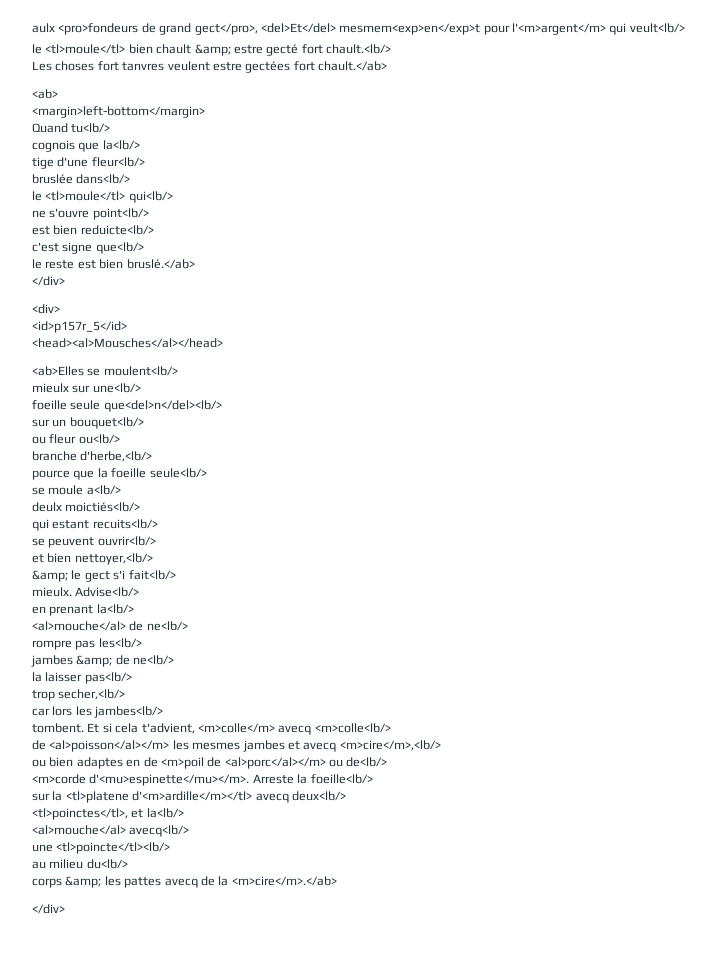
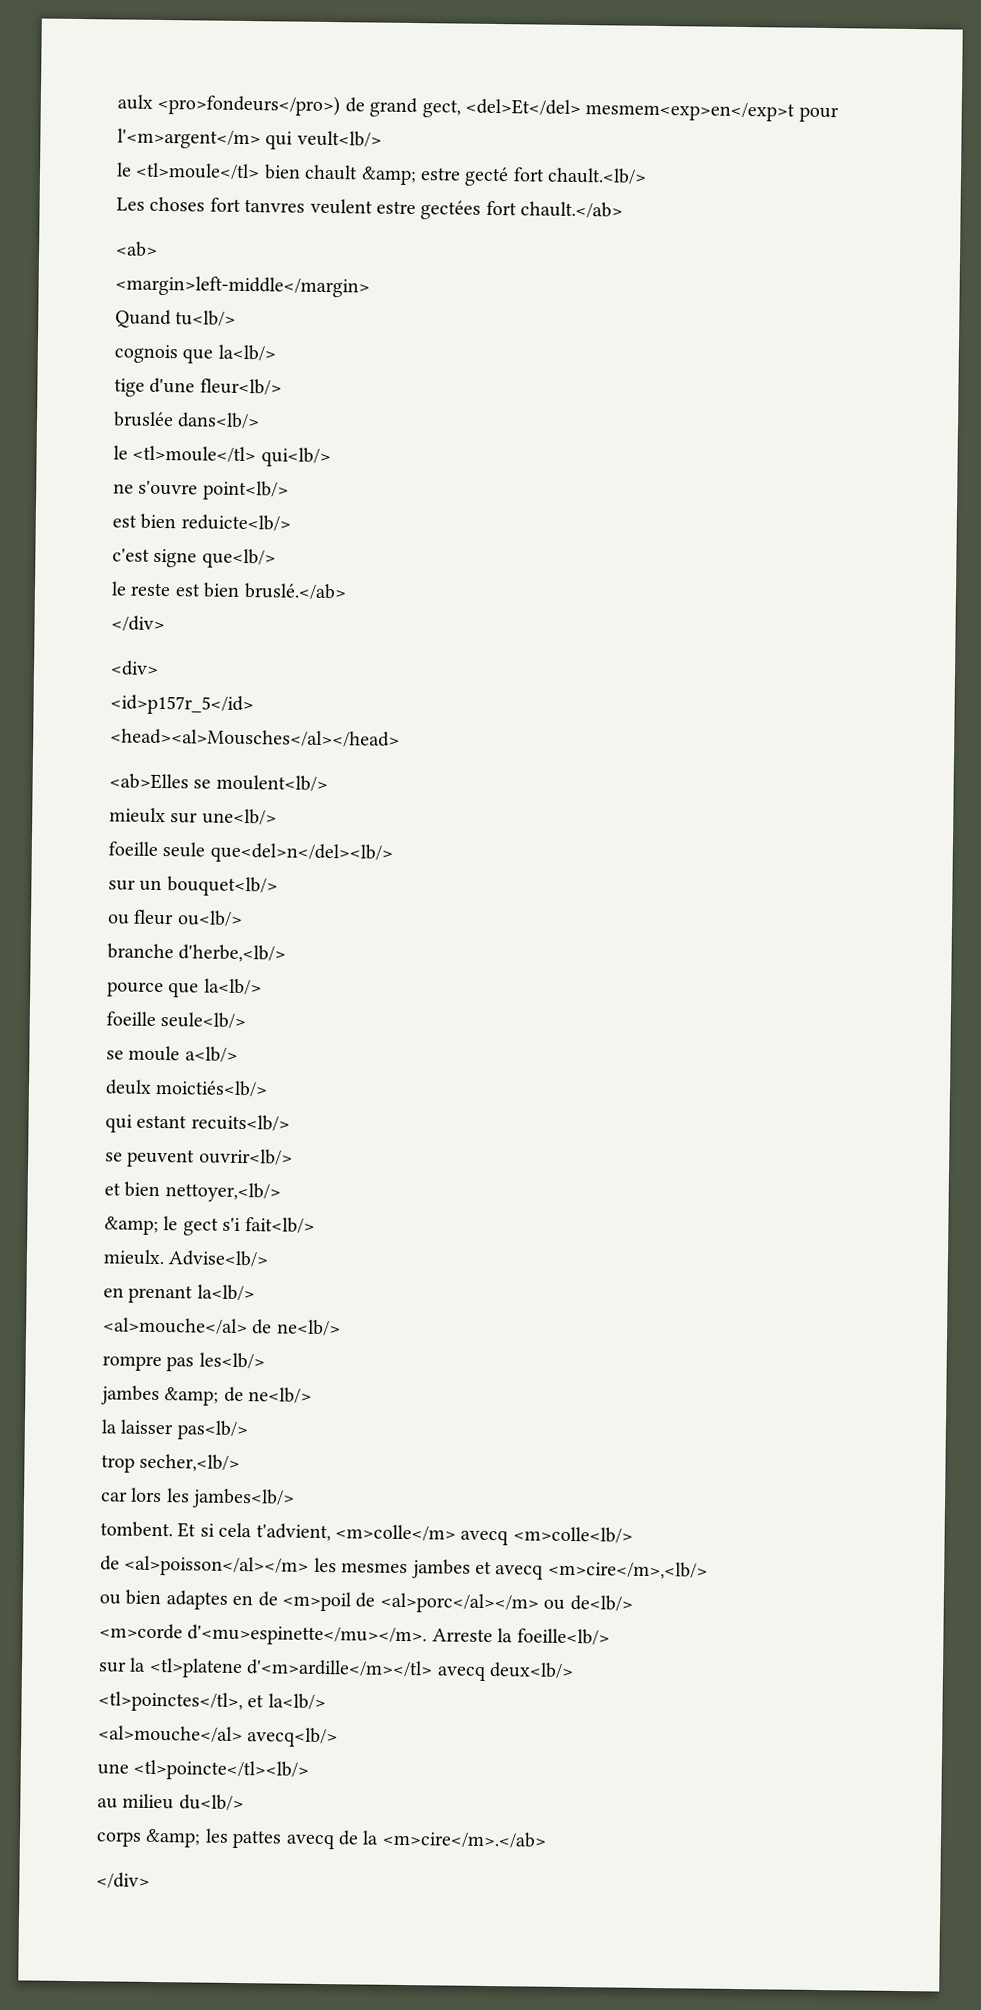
[58,23,139,35] <pro>fondeurs -> [157,93,341,117] <pro>fondeurs</pro>)
[194,23,258,35] gect</pro>, -> [421,99,461,118] gect,
[32,106,205,118] <margin>left-bottom</margin> -> [115,275,370,298] <margin>left-middle</margin>
[97,468,108,478] la -> [203,978,262,996] la<lb/> //

